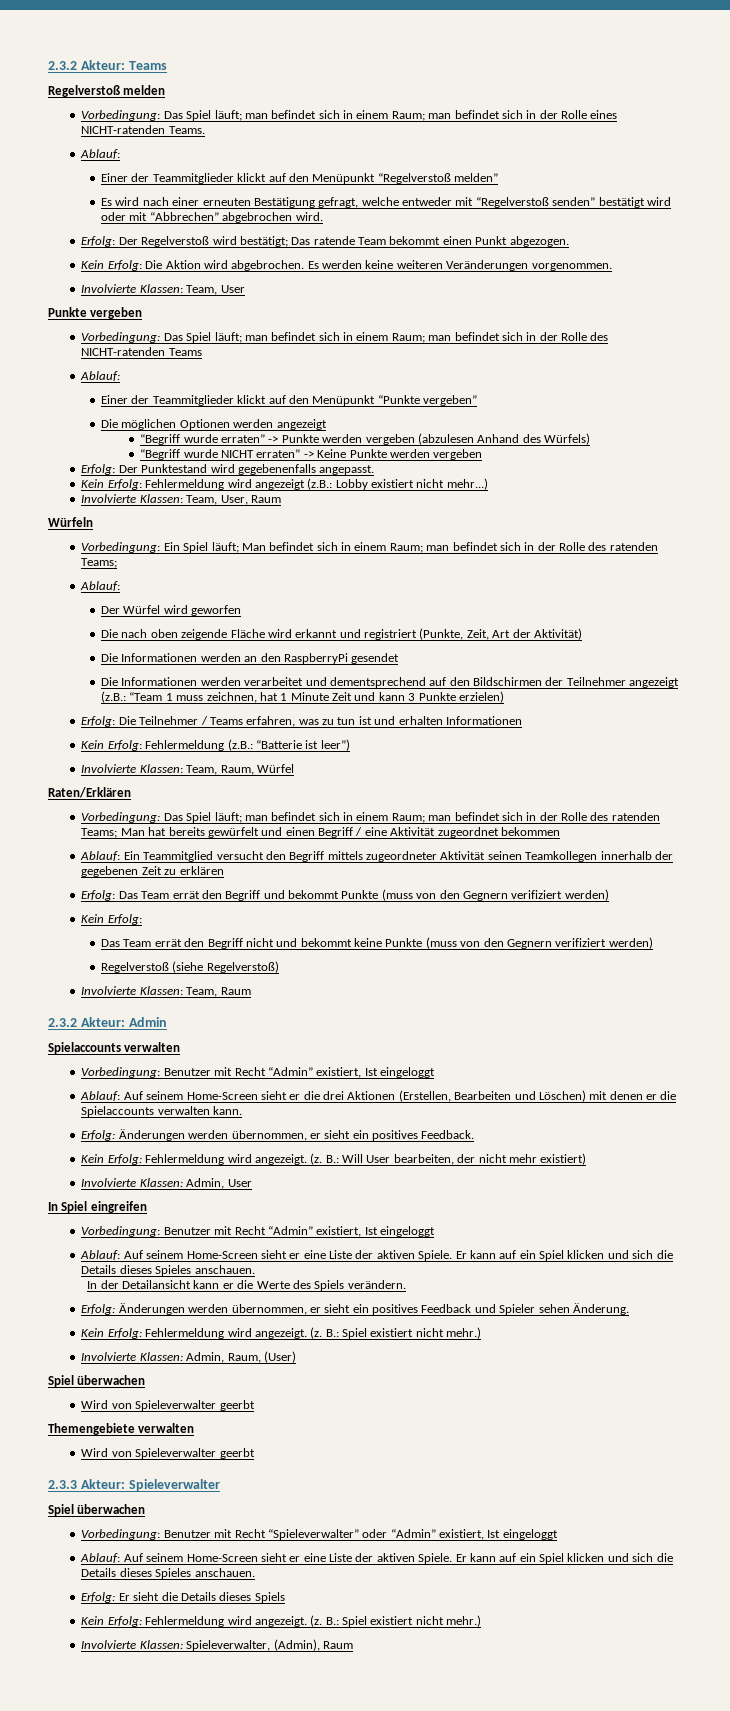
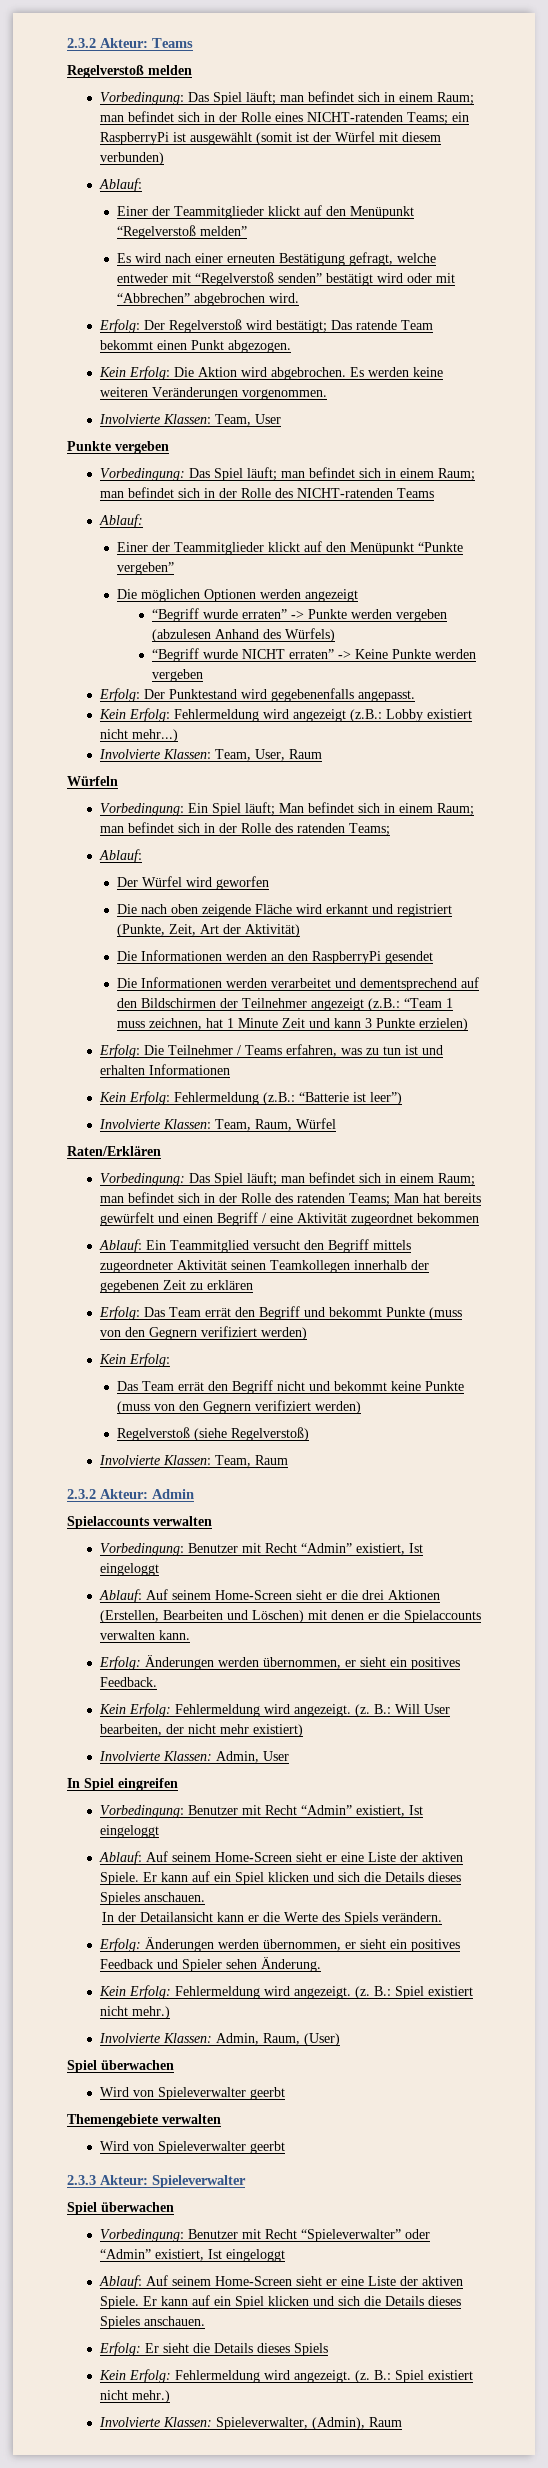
[168,126,205,134] Teams. -> [406,112,469,125] [99,131,441,145] [99,152,164,165] Teams; ein RaspberryPi ist ausgewählt (somit ist der Würfel mit diesem verbunden)

